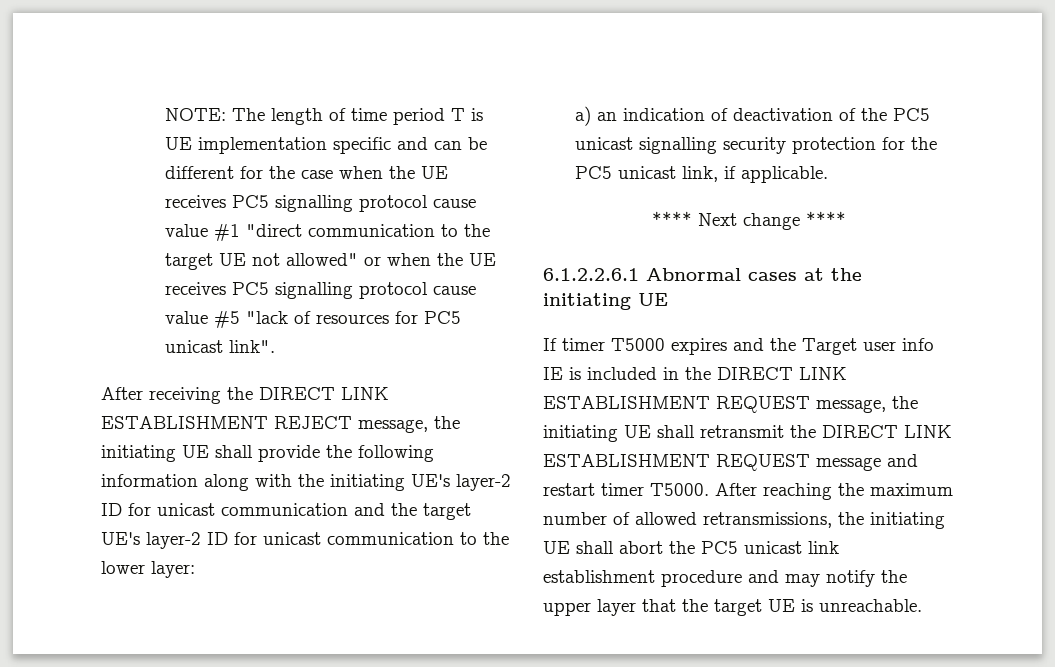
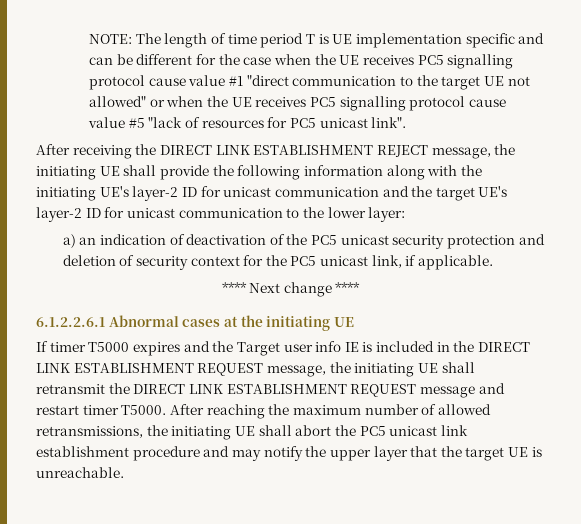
[638,137,717,154] signalling -> (389, 240) none
(876, 145) none -> [518,234,545,245] [62,255,240,270] and deletion of security context

